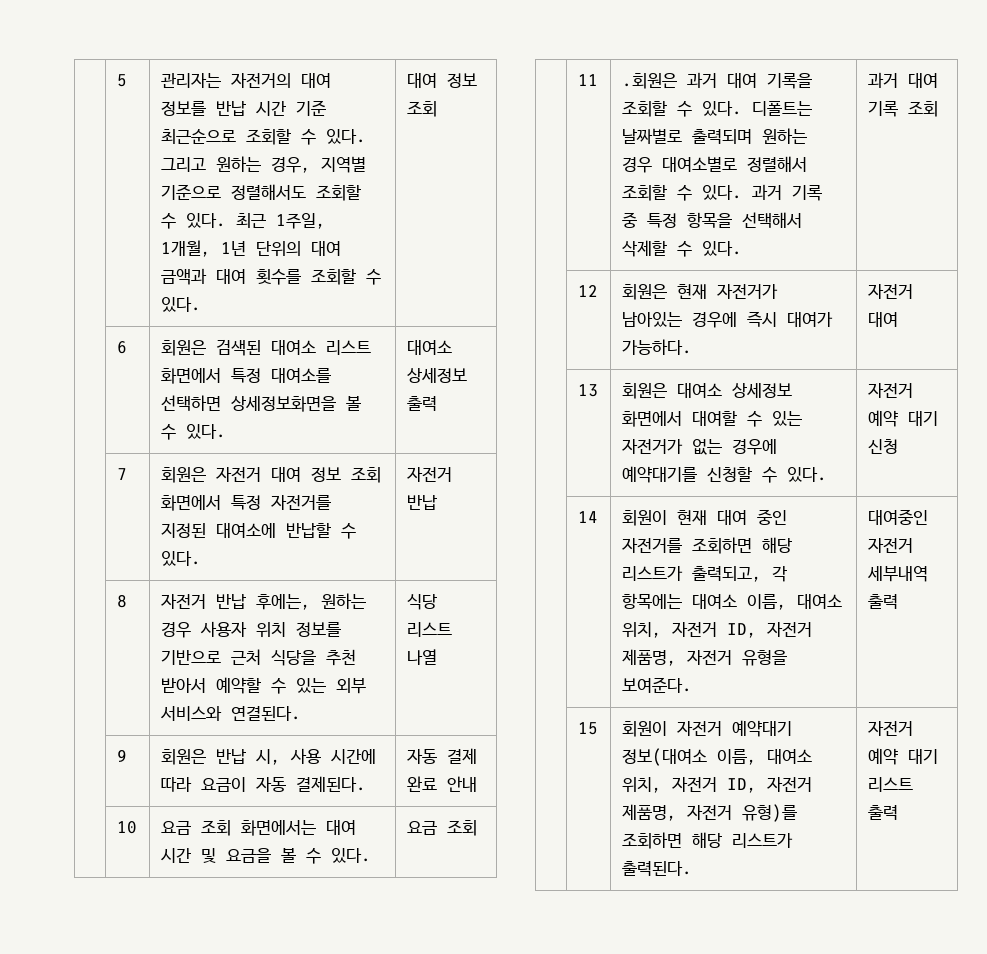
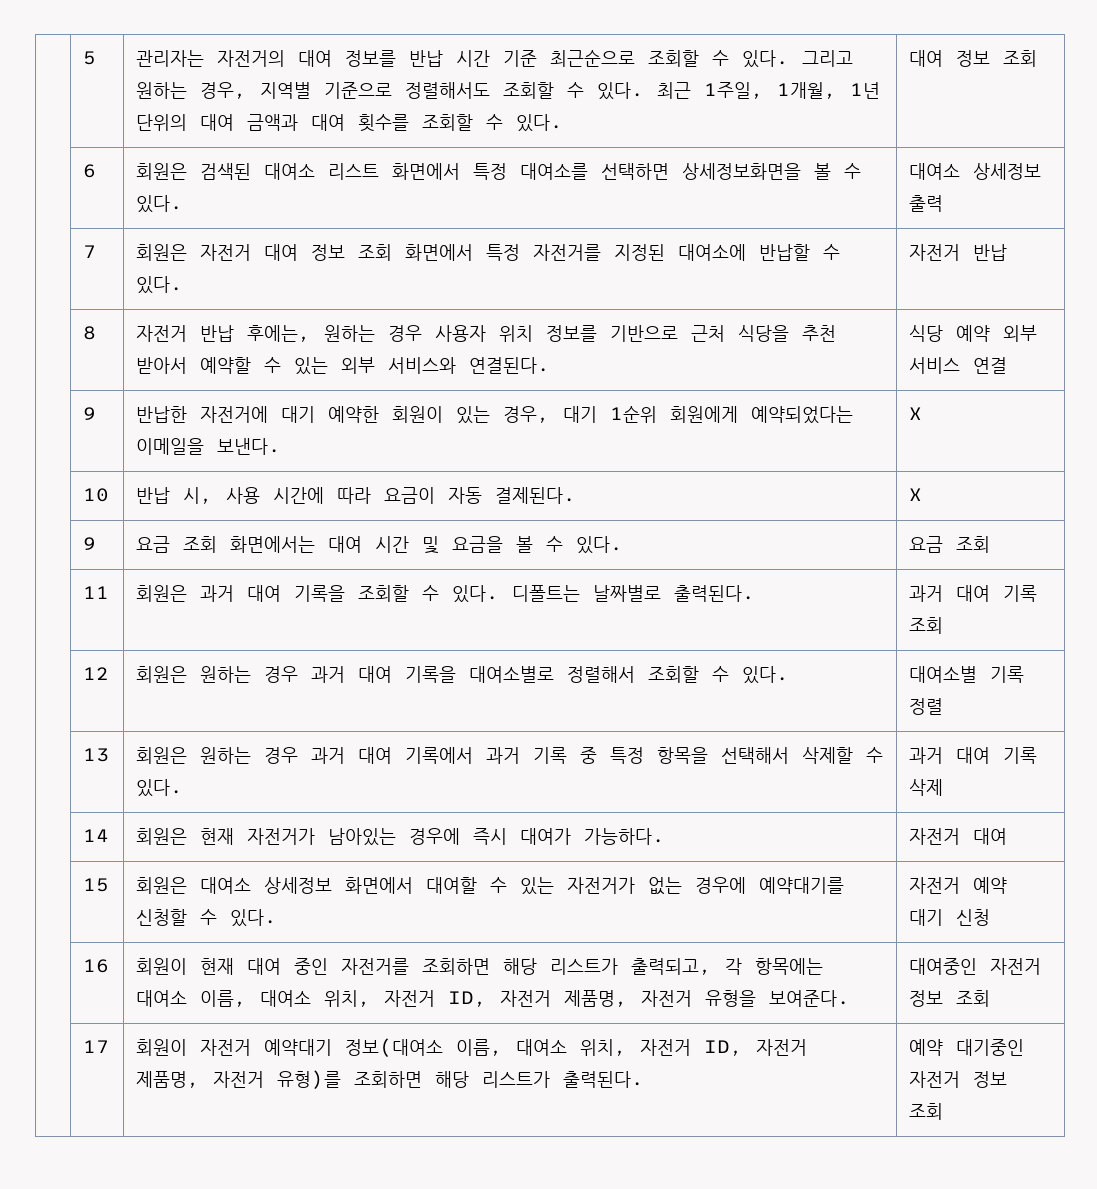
[406,622,452,637] [406,649,437,665] [116,749,127,762] [160,749,206,765] 리스트 나열 // | 9 | 회원은 -> [956,325,1038,342] [909,357,1008,374] [83,407,97,420] [136,405,854,424] [136,438,282,455] [909,407,923,420] [83,488,110,502] 예약 외부 서비스 연결 // | 9 | 반납한 자전거에 대기 예약한 회원이 있는 경우, 대기 1순위 회원에게 예약되었다는 이메일을 보낸다. | X // | 10 |
[406,748,477,764] [406,776,477,792] [116,821,137,834] 자동 결제 완료 안내 // | 10 -> [909,488,923,501] [83,537,97,550] X // | 9
[621,73,677,89] .회원은 -> [136,585,188,602] 회원은
[691,128,807,144] [621,157,652,173] 출력되며 원하는 경우 -> [674,585,756,602] [909,585,1038,602] [909,617,944,634] [83,667,110,680] [136,666,457,683] 출력된다. | 과거 대여 기록 조회 // | 12 | 회원은 원하는 경우 과거 대여 기록을
(742, 192) none -> [909,666,1025,683] [909,698,944,715] [83,748,110,762] [136,747,474,764] | 대여소별 기록 정렬 // | 13 | 회원은 원하는 경우 과거 대여 기록에서
[907,101,938,117] [577,285,598,297] 조회 // | 12 -> [909,779,944,796] [83,829,110,842] 삭제 // | 14
[577,384,598,397] 13 -> [83,878,110,892] 15
[577,511,598,523] 14 -> [83,959,110,973] 16
[866,566,928,582] [867,594,898,609] [577,722,598,735] 세부내역 출력 // | 15 -> [909,990,991,1007] [83,1040,110,1053] 정보 조회 // | 17
[867,721,913,736] [867,748,938,765] [867,777,913,792] [867,805,898,820] 자전거 예약 대기 리스트 출력 -> [909,1039,1025,1056] [909,1071,1008,1088] [909,1103,944,1120] 예약 대기중인 자전거 정보 조회

